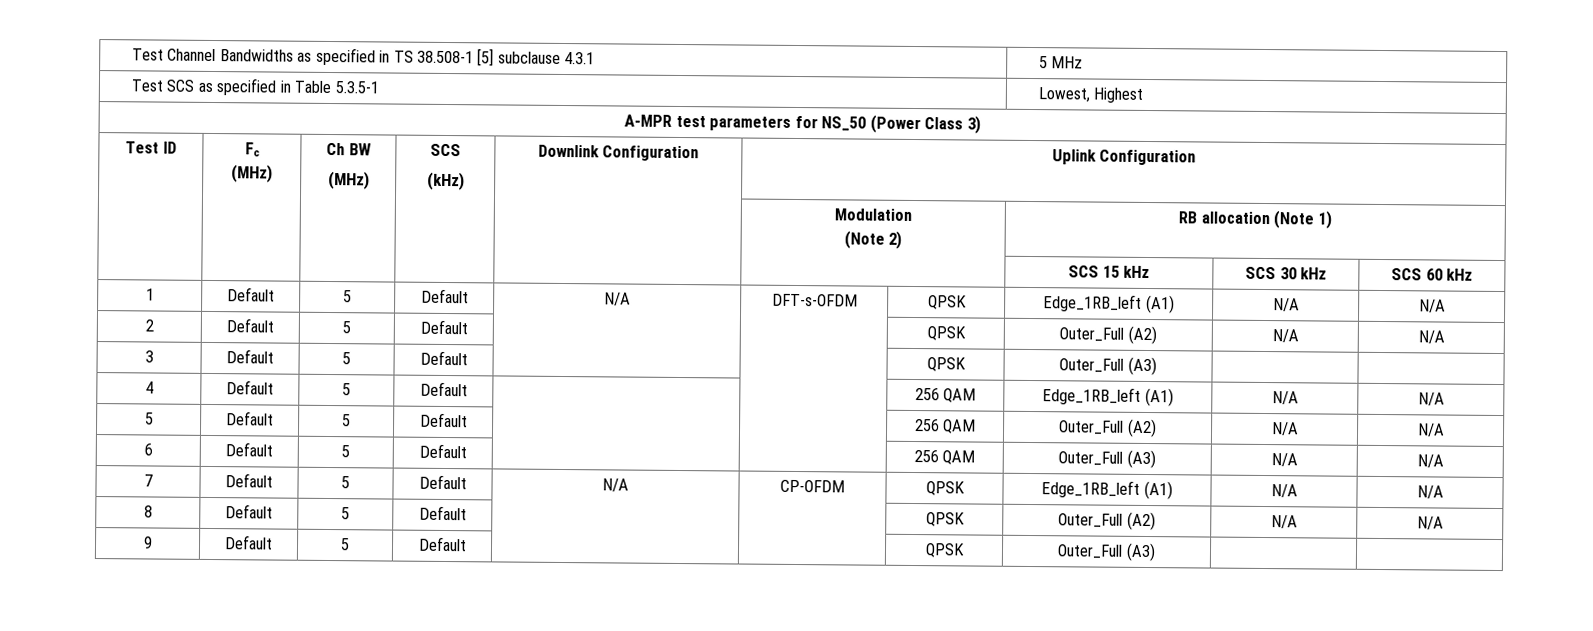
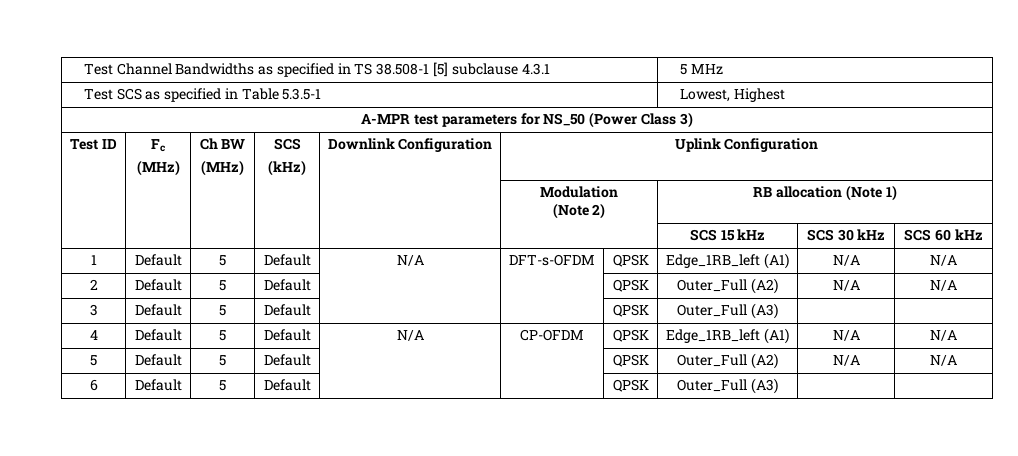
[914,388,977,403] | | 256 QAM -> [396,330,424,341] [520,329,584,341] [612,329,649,342] N/A | CP-OFDM | QPSK
[914,419,977,434] 256 QAM -> [612,354,649,367] QPSK
[913,450,976,465] [1058,449,1156,469] [1270,453,1298,467] [1416,454,1444,468] [143,474,153,487] [225,473,273,488] [341,476,350,489] [418,474,467,490] [602,478,629,492] [780,479,845,493] [925,481,965,496] [1041,480,1173,500] [1270,484,1298,498] [1416,485,1444,499] [143,505,153,518] [225,504,273,519] [341,507,350,520] [418,505,467,521] [925,512,965,527] [1058,511,1156,531] [1270,515,1298,529] [1416,516,1444,530] [142,536,153,549] [224,535,273,550] [340,538,350,551] [417,536,467,552] | 256 QAM | Outer_Full (A3) | N/A | N/A // 7 | Default | 5 | Default | N/A | CP-OFDM | QPSK | Edge_1RB_left (A1) | N/A | N/A // 8 | Default | 5 | Default | | | QPSK | Outer_Full (A2) | N/A | N/A // 9 | Default | 5 | Default | | -> (311, 385) none

